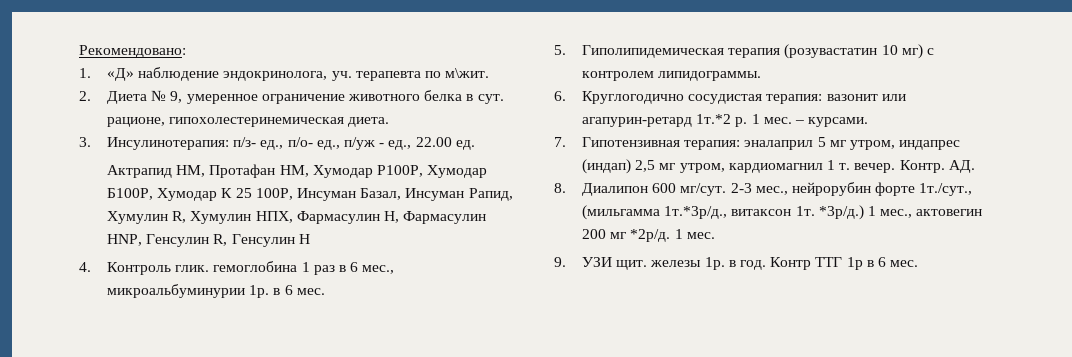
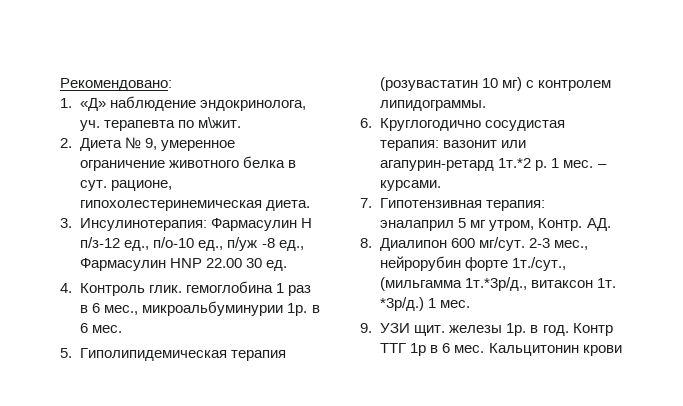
[233,137,475,150] [107,164,488,178] [107,188,513,201] [107,211,487,224] [107,234,310,247] п/з- ед., п/о- ед., п/уж - ед., 22.00 ед. // Актрапид НМ, Протафан НМ, Хумодар Р100Р, Хумодар Б100Р, Хумодар К 25 100Р, Инсуман Базал, Инсуман Рапид, Хумулин R, Хумулин НПХ, Фармасулин Н, Фармасулин НNР, Генсулин R, Генсулин Н -> [211,218,313,231] [80,237,304,251] [80,258,288,271] Фармасулин Н п/з-12 ед., п/о-10 ед., п/уж -8 ед., Фармасулин НNP 22.00 30 ед.
[899,140,961,150] [582,159,896,174] индапрес (индап) 2,5 мг утром, кардиомагнил 1 т. вечер. -> (535, 225) none
[880,209,983,218] [582,229,683,242] мес., актовегин 200 мг *2р/д. 1 -> (437, 303) none
(919, 263) none -> [488,343,622,356] Кальцитонин крови

